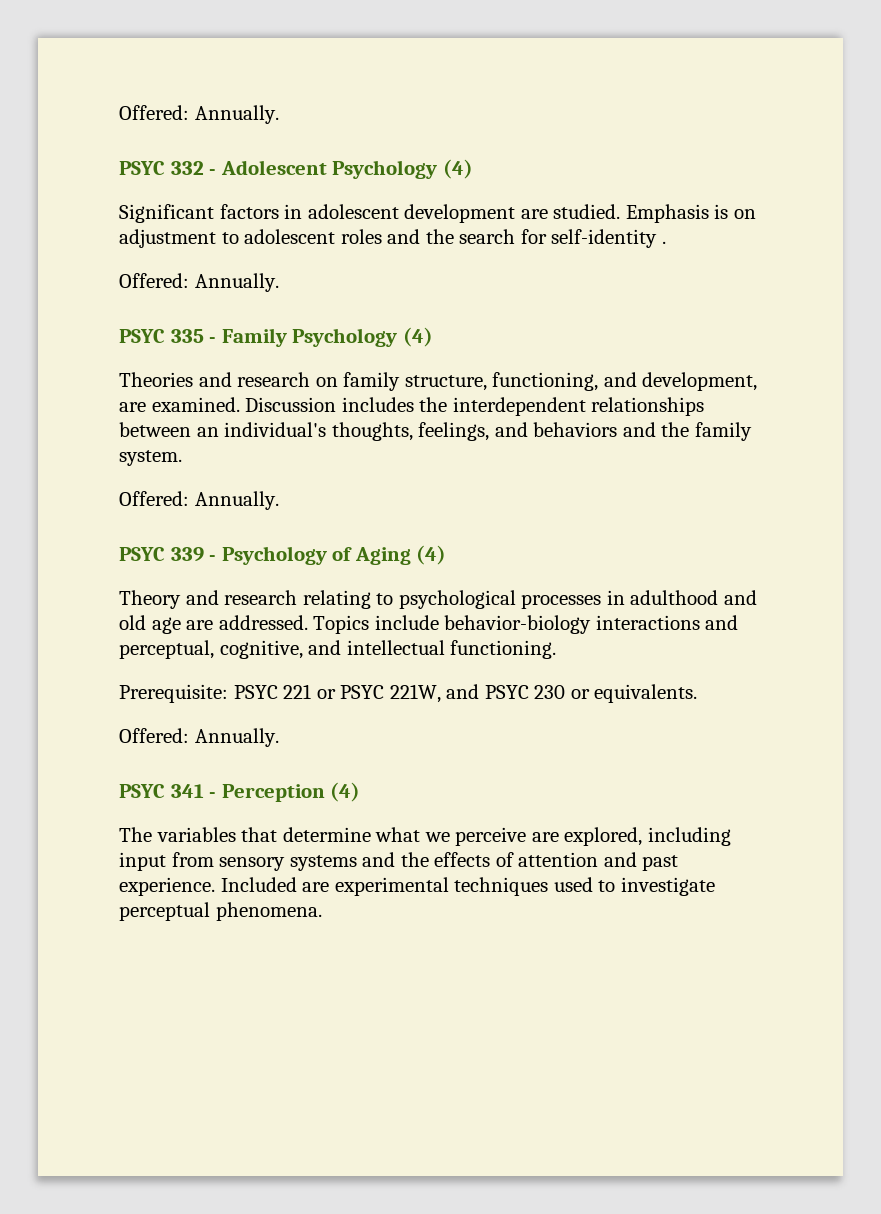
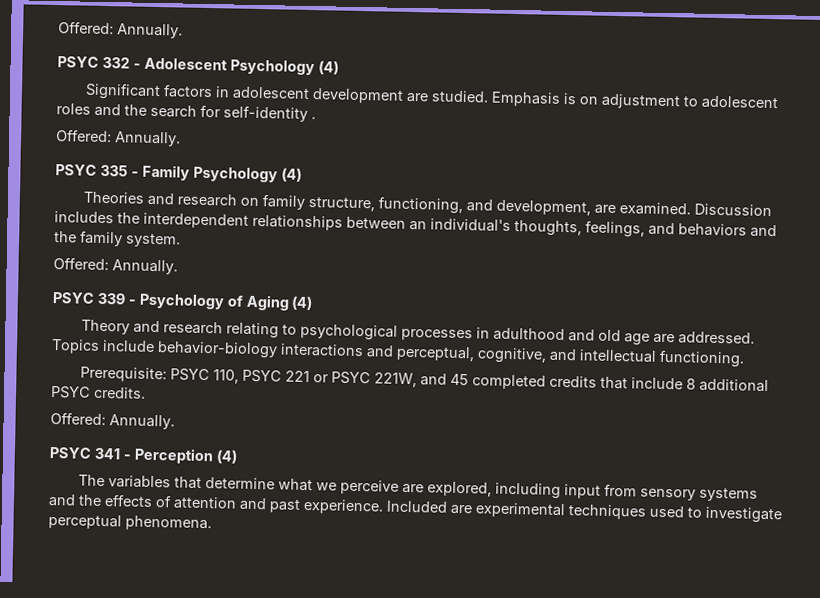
(278, 692) none -> [212,369,282,384] 110, PSYC
[484,684,698,703] PSYC 230 or equivalents. -> [449,373,769,393] [50,386,146,399] 45 completed credits that include 8 additional PSYC credits.

